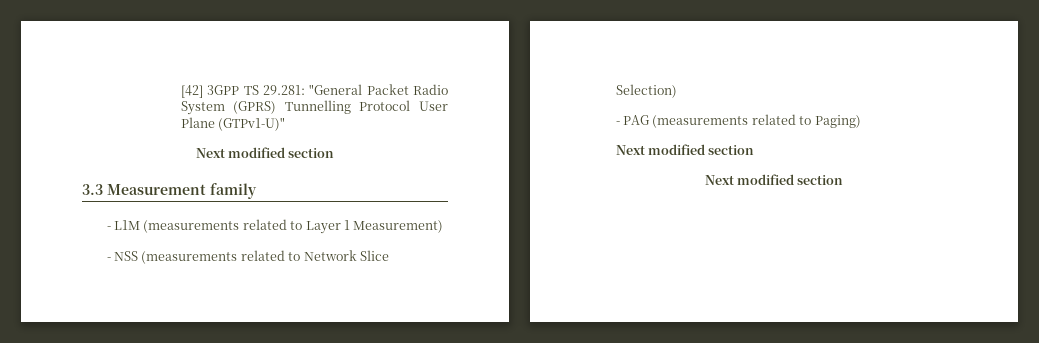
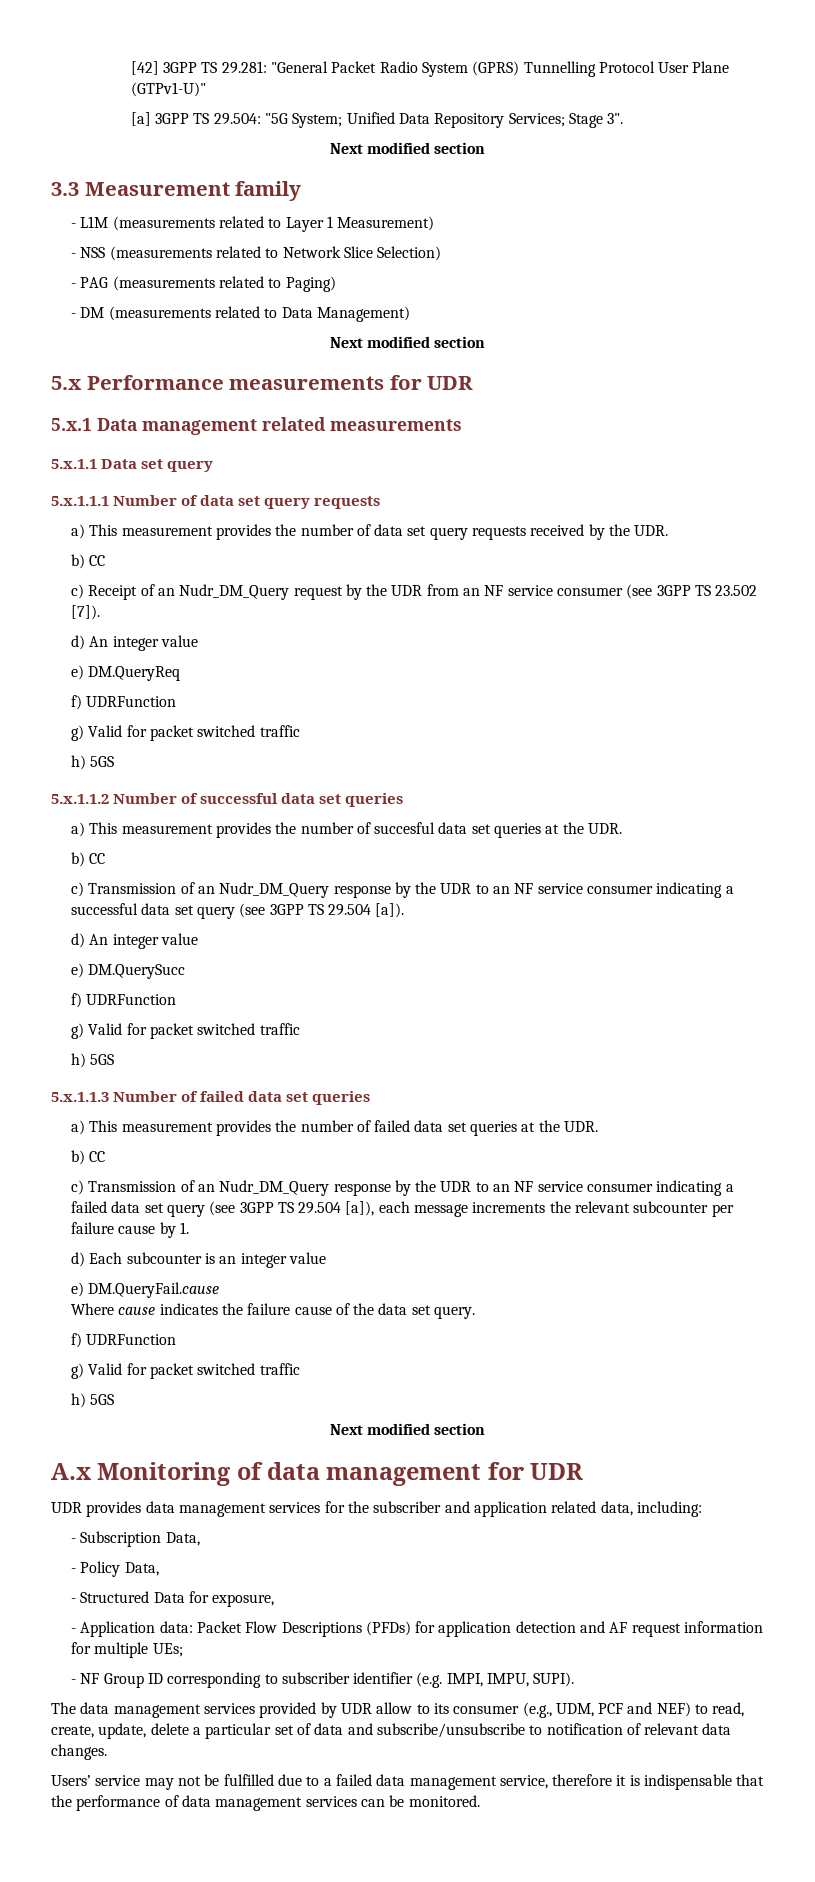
(286, 124) none -> [130,112,624,128] // [a] 3GPP TS 29.504: "5G System; Unified Data Repository Services; Stage 3".
[615,144,755,155] [704,174,844,185] Next modified section // Next modified section -> [70,306,410,322] [329,336,486,348] [51,375,474,390] [51,417,462,435] [51,459,214,472] [51,495,381,509] [70,524,669,540] [70,554,106,569] [70,584,758,600] [70,605,100,620] [70,635,198,651] [70,665,181,681] [70,695,177,710] [70,725,300,741] [70,755,115,770] [51,793,404,807] [70,822,623,838] [70,852,106,867] [70,882,734,898] [70,903,405,919] [70,933,198,949] [70,963,186,979] [70,993,177,1008] [70,1023,300,1039] [70,1053,115,1068] [51,1091,371,1105] [70,1120,599,1136] [70,1150,106,1165] [70,1180,734,1196] [70,1201,734,1217] [70,1222,189,1238] [70,1252,326,1268] [70,1282,220,1298] [70,1303,476,1319] [70,1333,177,1348] [70,1363,300,1379] [70,1393,115,1408] [329,1423,486,1435] [51,1462,584,1486] [51,1501,702,1517] [70,1531,200,1547] [70,1561,159,1577] [70,1591,275,1607] [70,1621,764,1637] [70,1642,183,1658] [70,1672,575,1688] [51,1702,745,1718] [51,1723,732,1739] [51,1744,107,1760] [51,1774,765,1790] [51,1795,480,1811] - DM (measurements related to Data Management) // Next modified section // 5.x Performance measurements for UDR // 5.x.1 Data management related measurements // 5.x.1.1 Data set query // 5.x.1.1.1 Number of data set query requests // a) This measurement provides the number of data set query requests received by the UDR. // b) CC // c) Receipt of an Nudr_DM_Query request by the UDR from an NF service consumer (see 3GPP TS 23.502 [7]). // d) An integer value // e) DM.QueryReq // f) UDRFunction // g) Valid for packet switched traffic // h) 5GS // 5.x.1.1.2 Number of successful data set queries // a) This measurement provides the number of succesful data set queries at the UDR. // b) CC // c) Transmission of an Nudr_DM_Query response by the UDR to an NF service consumer indicating a successful data set query (see 3GPP TS 29.504 [a]). // d) An integer value // e) DM.QuerySucc // f) UDRFunction // g) Valid for packet switched traffic // h) 5GS // 5.x.1.1.3 Number of failed data set queries // a) This measurement provides the number of failed data set queries at the UDR. // b) CC // c) Transmission of an Nudr_DM_Query response by the UDR to an NF service consumer indicating a failed data set query (see 3GPP TS 29.504 [a]), each message increments the relevant subcounter per failure cause by 1. // d) Each subcounter is an integer value // e) DM.QueryFail.cause // Where cause indicates the failure cause of the data set query. // f) UDRFunction // g) Valid for packet switched traffic // h) 5GS // Next modified section // A.x Monitoring of data management for UDR // UDR provides data management services for the subscriber and application related data, including: // - Subscription Data, // - Policy Data, // - Structured Data for exposure, // - Application data: Packet Flow Descriptions (PFDs) for application detection and AF request information for multiple UEs; // - NF Group ID corresponding to subscriber identifier (e.g. IMPI, IMPU, SUPI). // The data management services provided by UDR allow to its consumer (e.g., UDM, PCF and NEF) to read, create, update, delete a particular set of data and subscribe/unsubscribe to notification of relevant data changes. // Users’ service may not be fulfilled due to a failed data management service, therefore it is indispensable that the performance of data management services can be monitored.

